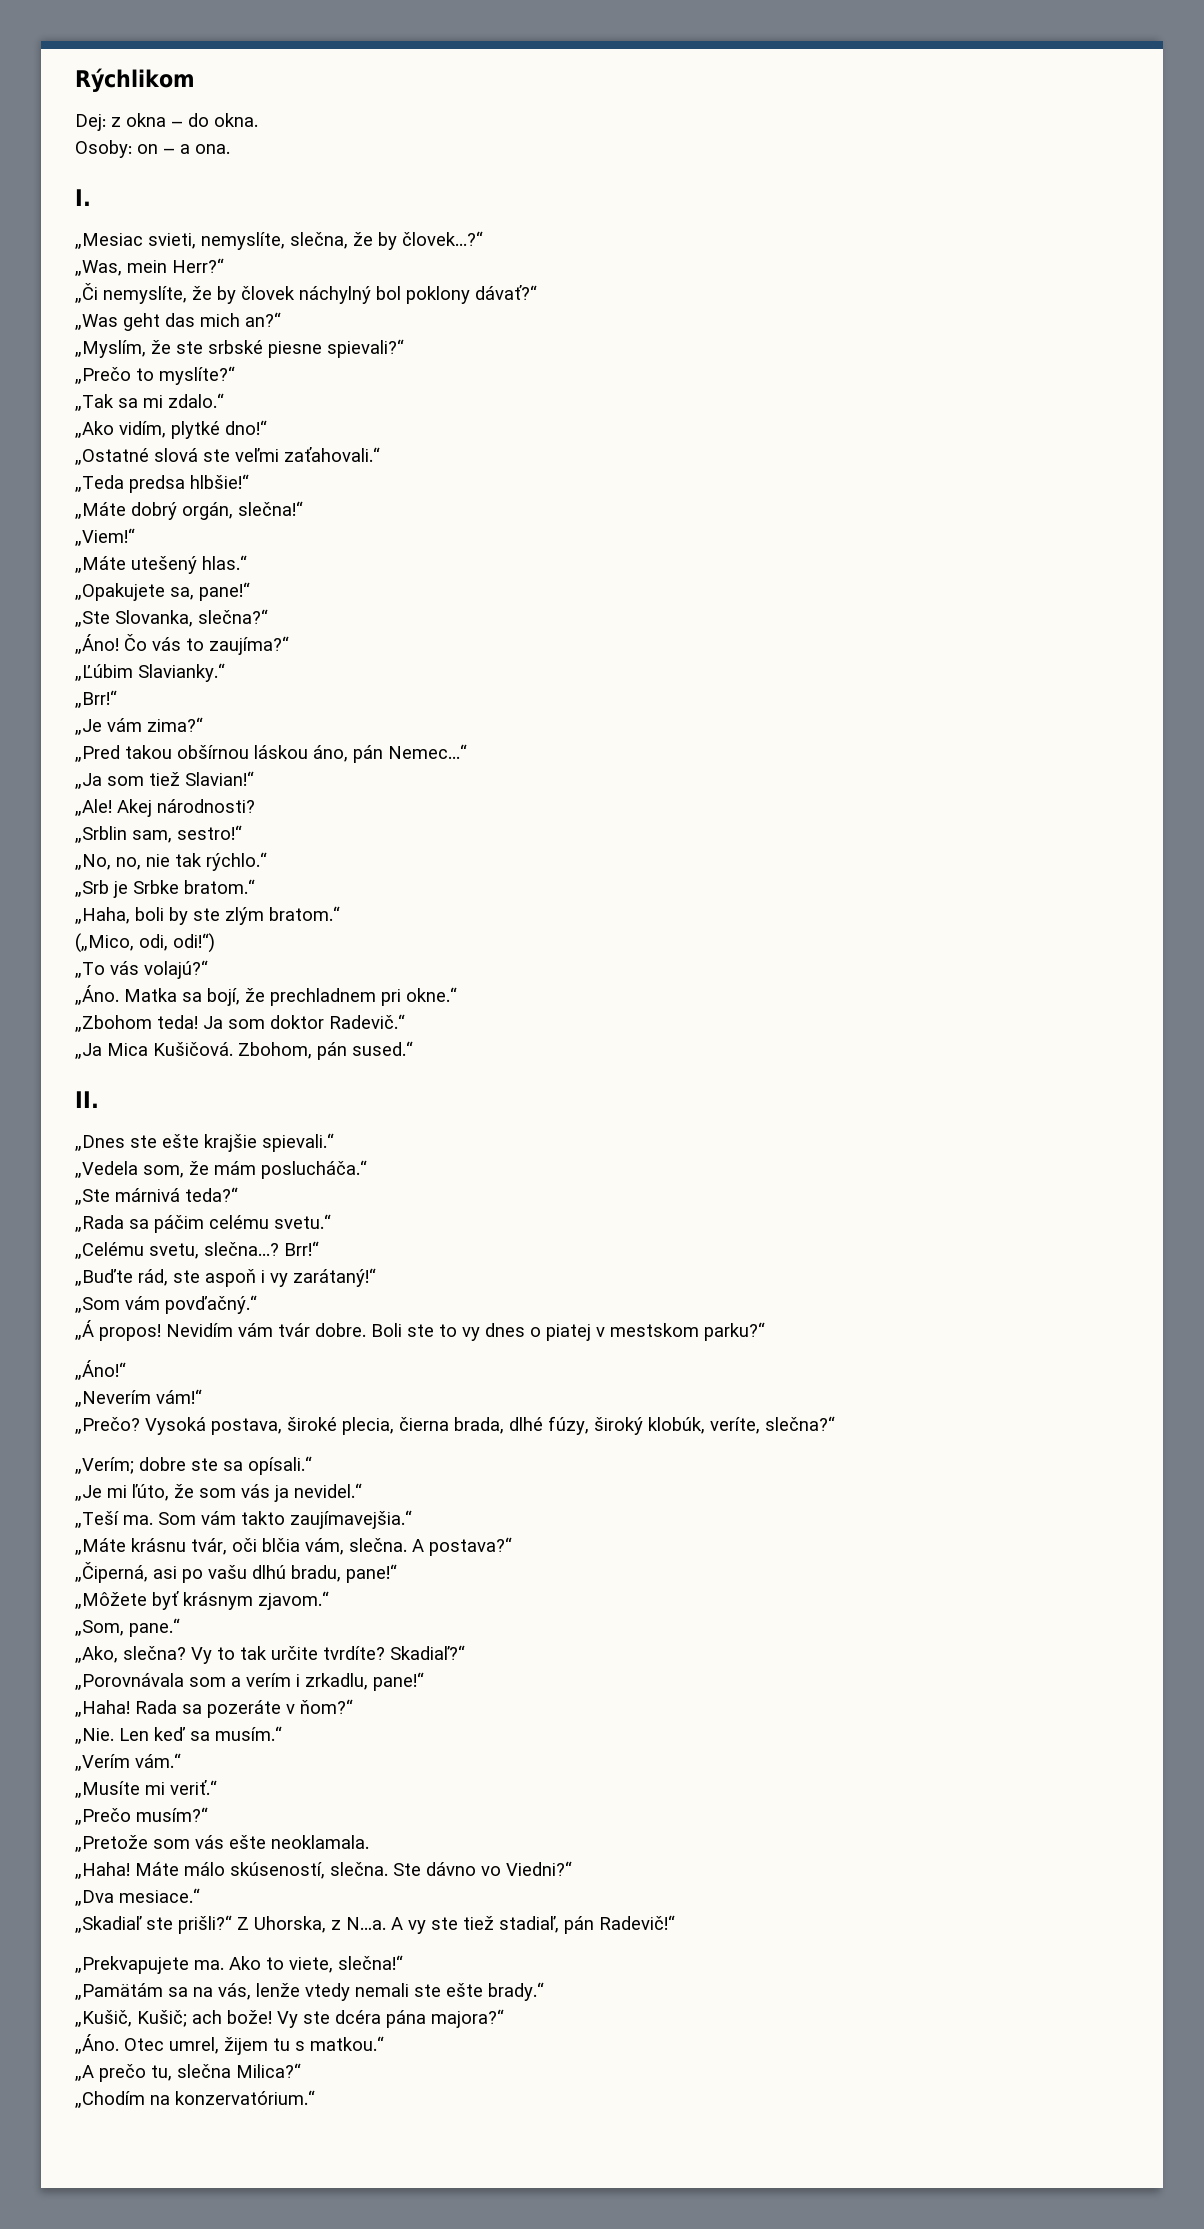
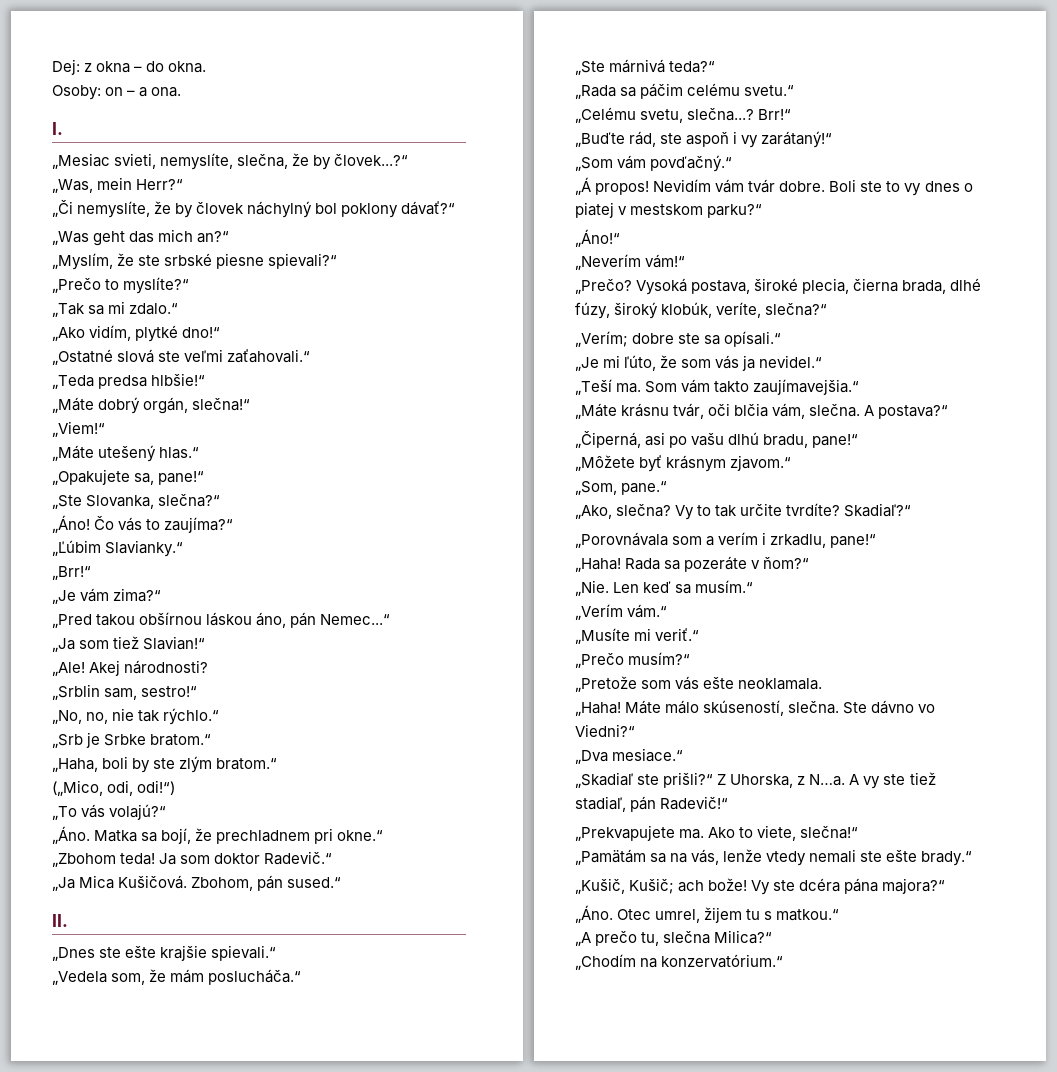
[75,68,195,92] Rýchlikom // -> (52, 67) none

